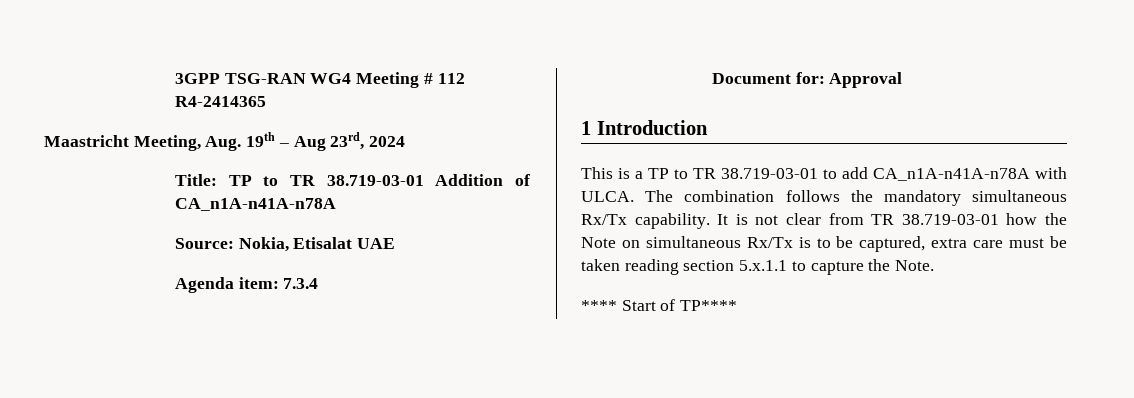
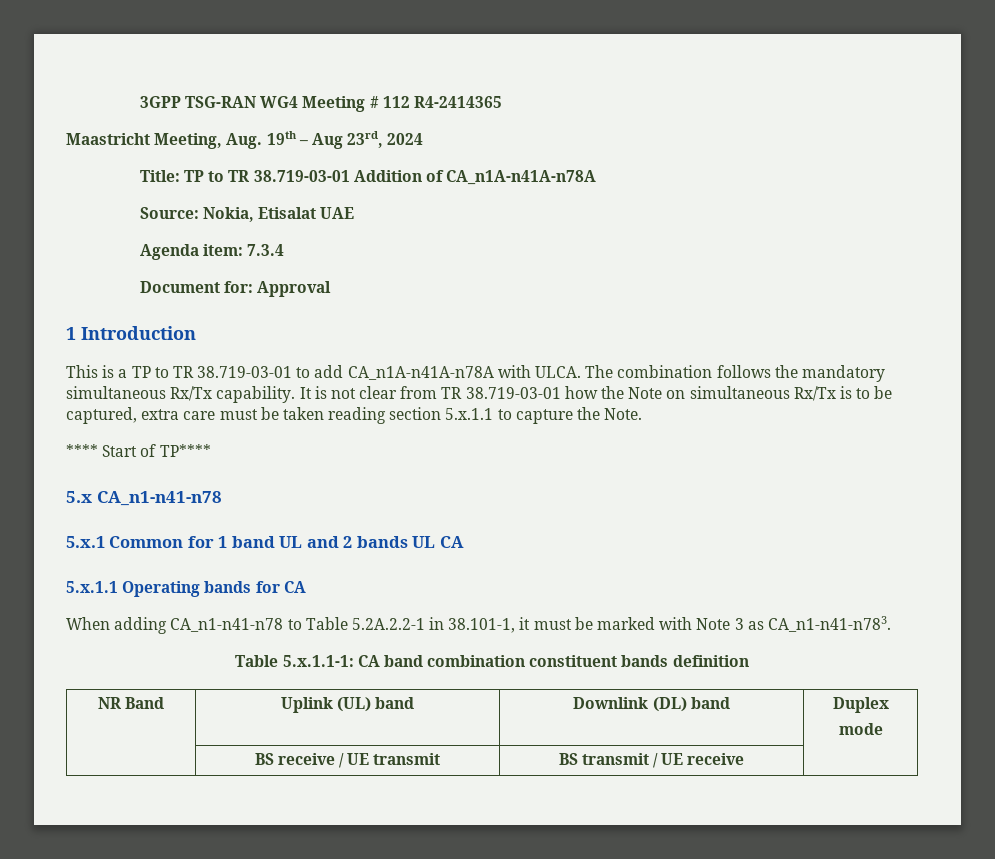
(738, 305) none -> [66,491,222,506] [66,536,464,548] [66,581,306,597] [66,616,891,634] [235,655,749,667] [97,697,165,709] [280,697,415,713] [573,697,730,712] [832,697,889,713] [838,723,883,735] [254,753,441,768] [558,753,745,768] // 5.x CA_n1-n41-n78 // 5.x.1 Common for 1 band UL and 2 bands UL CA // 5.x.1.1 Operating bands for CA // When adding CA_n1-n41-n78 to Table 5.2A.2.2-1 in 38.101-1, it must be marked with Note 3 as CA_n1-n41-n783. // Table 5.x.1.1-1: CA band combination constituent bands definition // NR Band | Uplink (UL) band | Downlink (DL) band | Duplex // mode // | BS receive / UE transmit | BS transmit / UE receive |

